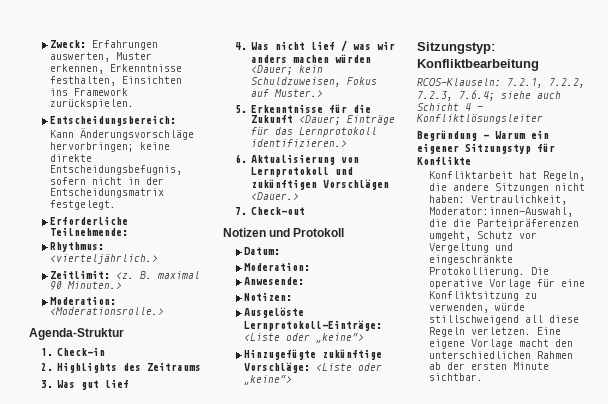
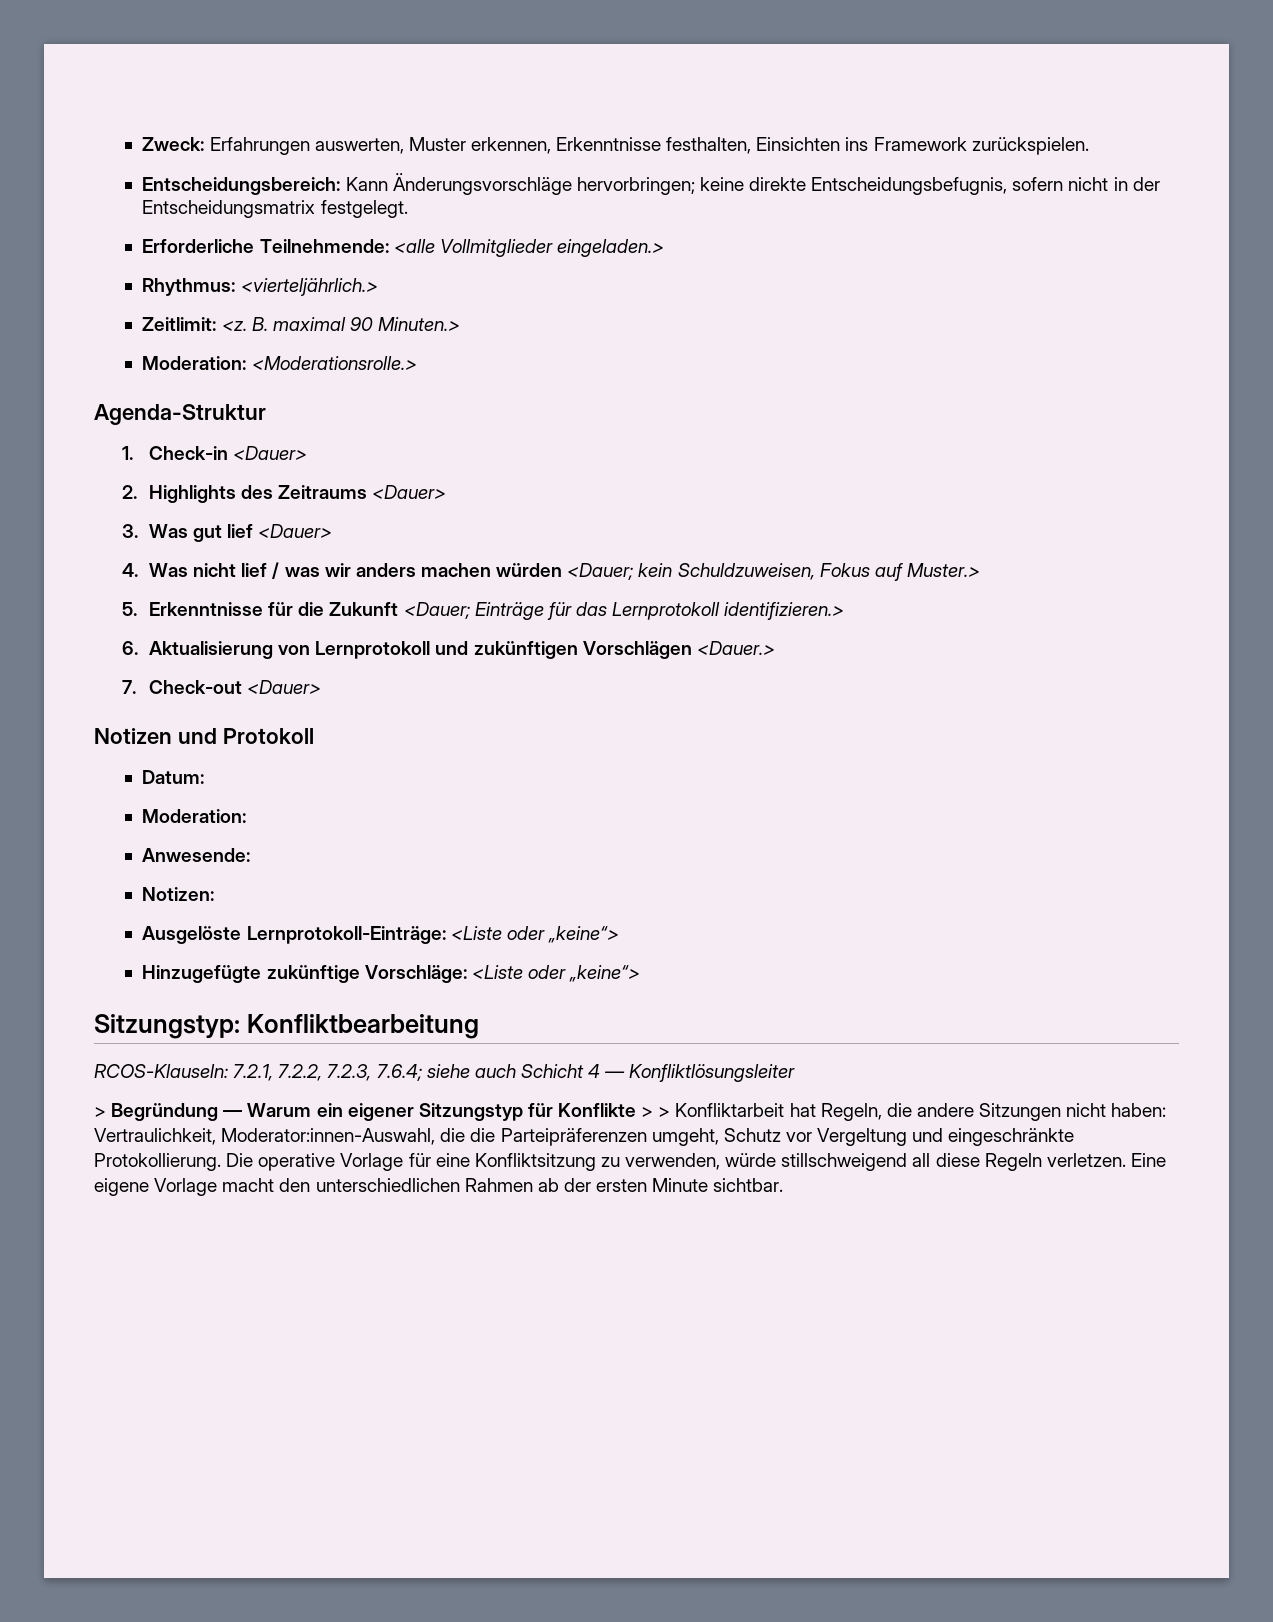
(129, 231) none -> [393,239,664,257] <alle Vollmitglieder eingeladen.>
(105, 351) none -> [233,446,308,460] <Dauer>
(201, 366) none -> [372,485,447,499] <Dauer>
(129, 383) none -> [258,524,333,538] <Dauer>
(305, 211) none -> [247,680,322,694] <Dauer>
(543, 119) none -> [94,1107,106,1117] >
(471, 160) // -> [641,1107,671,1117] > >

